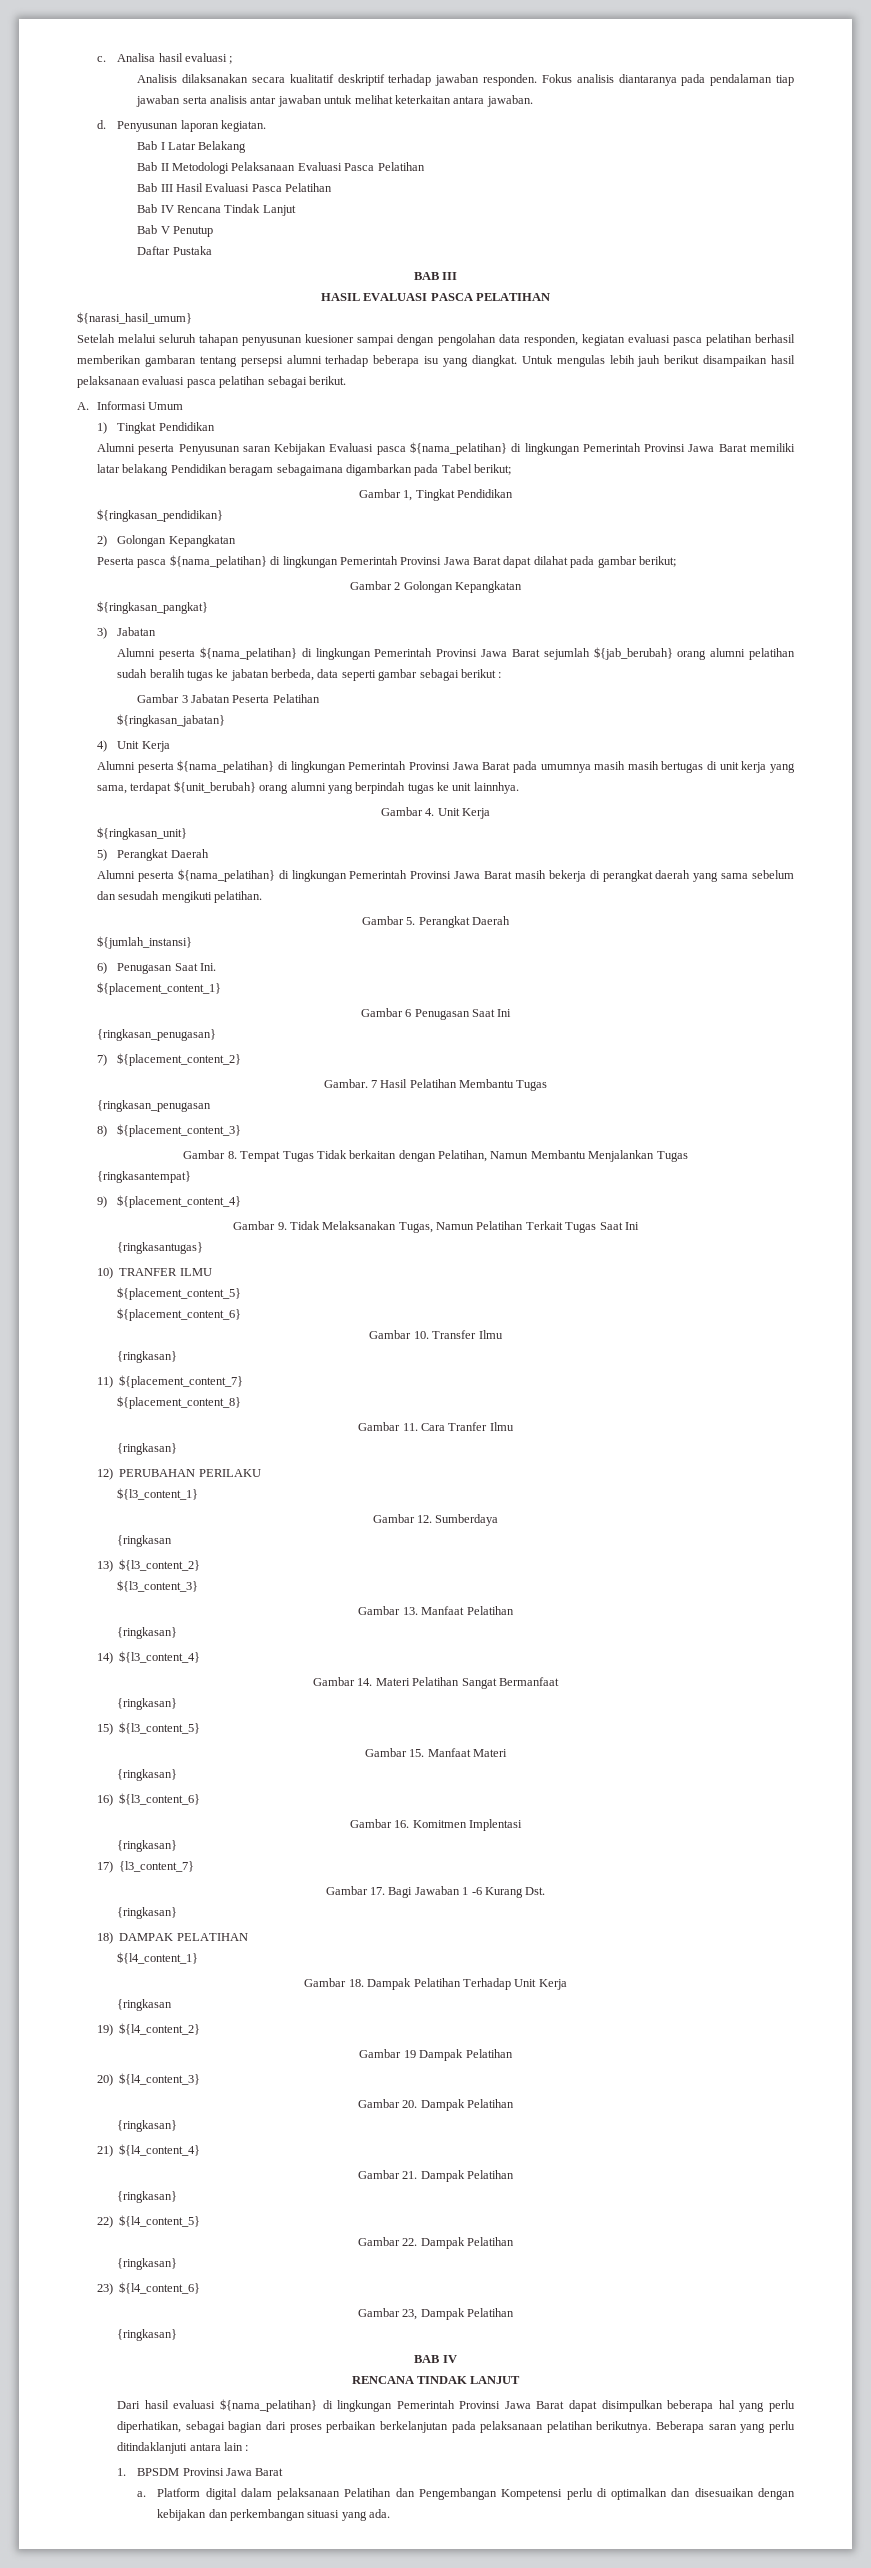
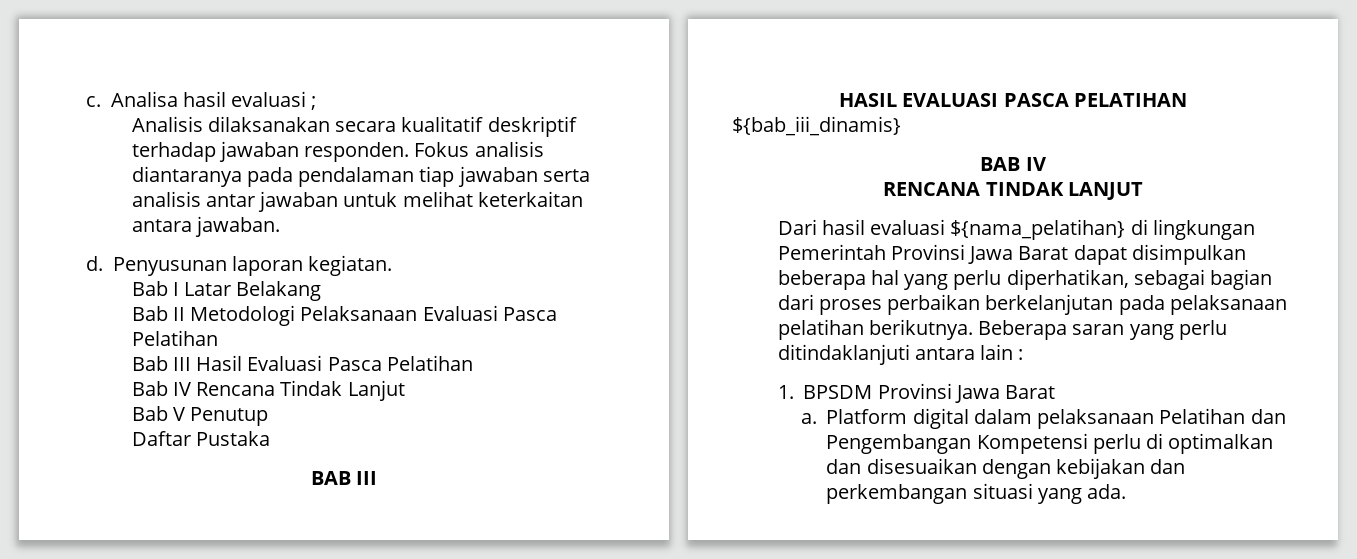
[77,312,192,324] [77,334,796,346] [77,355,795,367] [77,376,346,388] [77,401,184,410] [97,422,215,434] [97,442,795,455] [97,464,512,476] [358,489,514,501] [97,509,224,522] [97,535,236,547] [97,555,676,568] [349,581,523,593] [97,601,209,614] [97,627,157,639] [117,647,795,660] [117,669,502,681] [137,694,320,703] [117,714,226,727] [97,740,170,752] [97,760,795,773] [97,781,519,794] [380,807,491,819] [97,827,188,840] [97,849,209,861] [97,869,795,882] [97,891,263,903] [361,916,511,928] [97,936,193,949] [97,962,216,974] [97,982,222,995] [360,1008,512,1020] [97,1029,217,1041] [97,1053,242,1066] [323,1079,548,1091] [97,1100,212,1112] [97,1124,242,1137] [183,1150,688,1162] [97,1171,192,1183] [97,1195,242,1208] [233,1221,639,1233] [117,1242,204,1254] [97,1267,212,1279] [117,1287,242,1300] [117,1308,242,1321] [369,1330,503,1339] [117,1351,178,1363] [97,1375,244,1388] [117,1396,242,1409] [358,1422,514,1431] [117,1443,178,1455] [97,1468,261,1480] [117,1488,199,1500] [372,1514,499,1526] [117,1535,173,1547] [97,1559,201,1572] [117,1580,199,1592] [358,1606,514,1615] [117,1627,178,1639] [97,1651,201,1664] [313,1677,559,1689] [117,1698,178,1710] [97,1722,201,1735] [364,1748,508,1757] [117,1769,178,1781] [97,1793,201,1806] [349,1819,523,1831] [117,1840,178,1852] [97,1861,195,1873] [325,1886,546,1898] [117,1907,178,1919] [97,1932,248,1944] [117,1952,199,1964] [304,1978,567,1990] [117,1999,173,2011] [97,2023,201,2036] [359,2049,513,2061] [97,2073,201,2086] [357,2099,515,2111] [117,2120,178,2132] [97,2144,201,2157] [357,2170,515,2182] [117,2191,178,2203] [97,2215,201,2228] [357,2237,515,2249] [117,2258,178,2270] [97,2282,201,2295] [357,2308,515,2320] [117,2329,178,2341] ${narasi_hasil_umum} // Setelah melalui seluruh tahapan penyusunan kuesioner sampai dengan pengolahan data responden, kegiatan evaluasi pasca pelatihan berhasil memberikan gambaran tentang persepsi alumni terhadap beberapa isu yang diangkat. Untuk mengulas lebih jauh berikut disampaikan hasil pelaksanaan evaluasi pasca pelatihan sebagai berikut. // A. Informasi Umum // 1) Tingkat Pendidikan // Alumni peserta Penyusunan saran Kebijakan Evaluasi pasca ${nama_pelatihan} di lingkungan Pemerintah Provinsi Jawa Barat memiliki latar belakang Pendidikan beragam sebagaimana digambarkan pada Tabel berikut; // Gambar 1, Tingkat Pendidikan // ${ringkasan_pendidikan} // 2) Golongan Kepangkatan // Peserta pasca ${nama_pelatihan} di lingkungan Pemerintah Provinsi Jawa Barat dapat dilahat pada gambar berikut; // Gambar 2 Golongan Kepangkatan // ${ringkasan_pangkat} // 3) Jabatan // Alumni peserta ${nama_pelatihan} di lingkungan Pemerintah Provinsi Jawa Barat sejumlah ${jab_berubah} orang alumni pelatihan sudah beralih tugas ke jabatan berbeda, data seperti gambar sebagai berikut : // Gambar 3 Jabatan Peserta Pelatihan // ${ringkasan_jabatan} // 4) Unit Kerja // Alumni peserta ${nama_pelatihan} di lingkungan Pemerintah Provinsi Jawa Barat pada umumnya masih masih bertugas di unit kerja yang sama, terdapat ${unit_berubah} orang alumni yang berpindah tugas ke unit lainnhya. // Gambar 4. Unit Kerja // ${ringkasan_unit} // 5) Perangkat Daerah // Alumni peserta ${nama_pelatihan} di lingkungan Pemerintah Provinsi Jawa Barat masih bekerja di perangkat daerah yang sama sebelum dan sesudah mengikuti pelatihan. // Gambar 5. Perangkat Daerah // ${jumlah_instansi} // 6) Penugasan Saat Ini. // ${placement_content_1} // Gambar 6 Penugasan Saat Ini // {ringkasan_penugasan} // 7) ${placement_content_2} // Gambar. 7 Hasil Pelatihan Membantu Tugas // {ringkasan_penugasan // 8) ${placement_content_3} // Gambar 8. Tempat Tugas Tidak berkaitan dengan Pelatihan, Namun Membantu Menjalankan Tugas // {ringkasantempat} // 9) ${placement_content_4} // Gambar 9. Tidak Melaksanakan Tugas, Namun Pelatihan Terkait Tugas Saat Ini // {ringkasantugas} // 10) TRANFER ILMU // ${placement_content_5} // ${placement_content_6} // Gambar 10. Transfer Ilmu // {ringkasan} // 11) ${placement_content_7} // ${placement_content_8} // Gambar 11. Cara Tranfer Ilmu // {ringkasan} // 12) PERUBAHAN PERILAKU // ${l3_content_1} // Gambar 12. Sumberdaya // {ringkasan // 13) ${l3_content_2} // ${l3_content_3} // Gambar 13. Manfaat Pelatihan // {ringkasan} // 14) ${l3_content_4} // Gambar 14. Materi Pelatihan Sangat Bermanfaat // {ringkasan} // 15) ${l3_content_5} // Gambar 15. Manfaat Materi // {ringkasan} // 16) ${l3_content_6} // Gambar 16. Komitmen Implentasi // {ringkasan} // 17) {l3_content_7} // Gambar 17. Bagi Jawaban 1 -6 Kurang Dst. // {ringkasan} // 18) DAMPAK PELATIHAN // ${l4_content_1} // Gambar 18. Dampak Pelatihan Terhadap Unit Kerja // {ringkasan // 19) ${l4_content_2} // Gambar 19 Dampak Pelatihan // 20) ${l4_content_3} // Gambar 20. Dampak Pelatihan // {ringkasan} // 21) ${l4_content_4} // Gambar 21. Dampak Pelatihan // {ringkasan} // 22) ${l4_content_5} // Gambar 22. Dampak Pelatihan // {ringkasan} // 23) ${l4_content_6} // Gambar 23, Dampak Pelatihan // {ringkasan} -> [732,116,901,136] ${bab_iii_dinamis}

